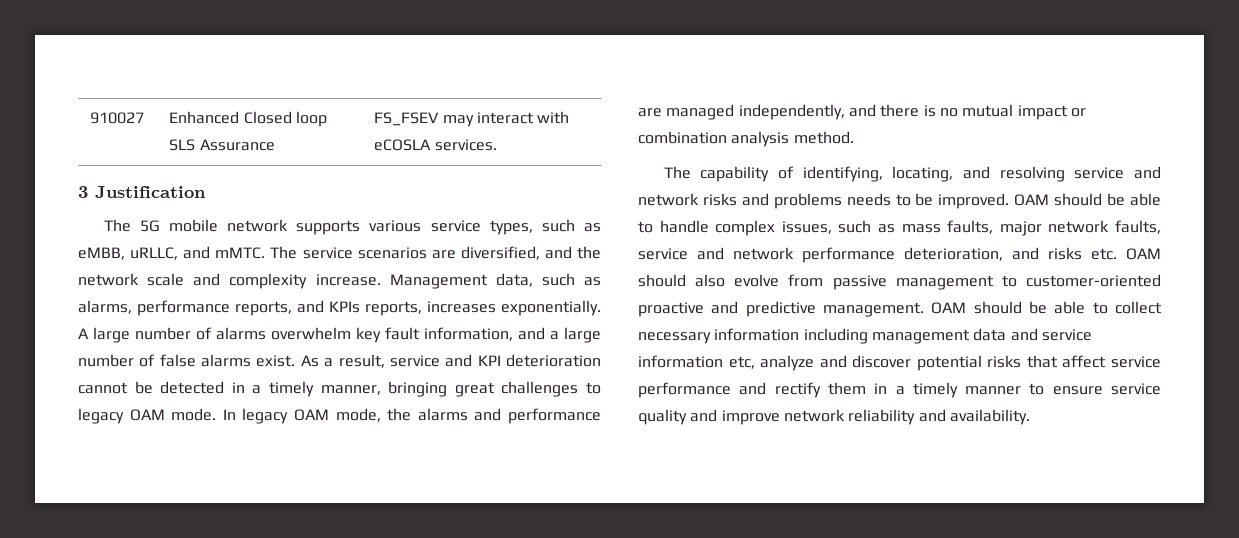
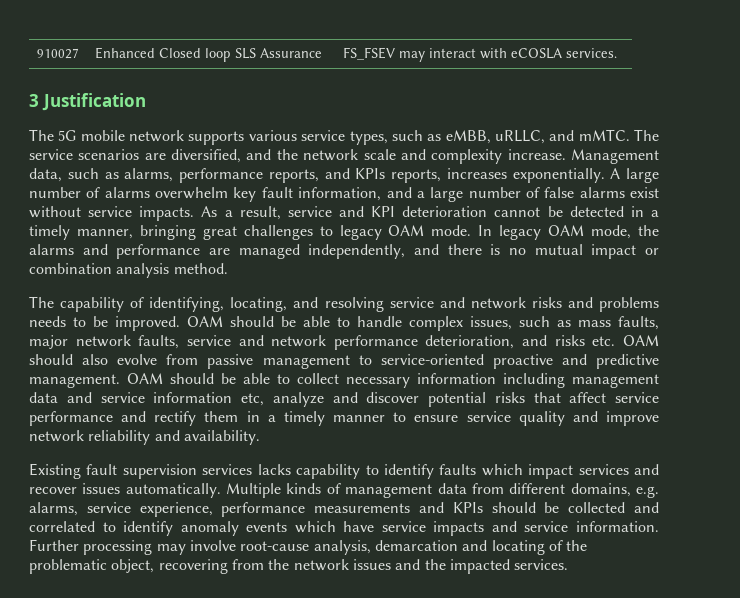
[256,355,296,367] exist. -> [630,187,659,198] [29,206,195,221] exist without service impacts.
[1026,274,1161,287] customer-oriented -> [380,354,484,365] service-oriented
(1030, 417) none -> [29,463,659,479] [29,483,660,498] [29,502,659,517] [29,521,659,536] [29,539,588,555] [29,559,569,574] // Existing fault supervision services lacks capability to identify faults which impact services and recover issues automatically. Multiple kinds of management data from different domains, e.g. alarms, service experience, performance measurements and KPIs should be collected and correlated to identify anomaly events which have service impacts and service information. Further processing may involve root-cause analysis, demarcation and locating of the problematic object, recovering from the network issues and the impacted services.

